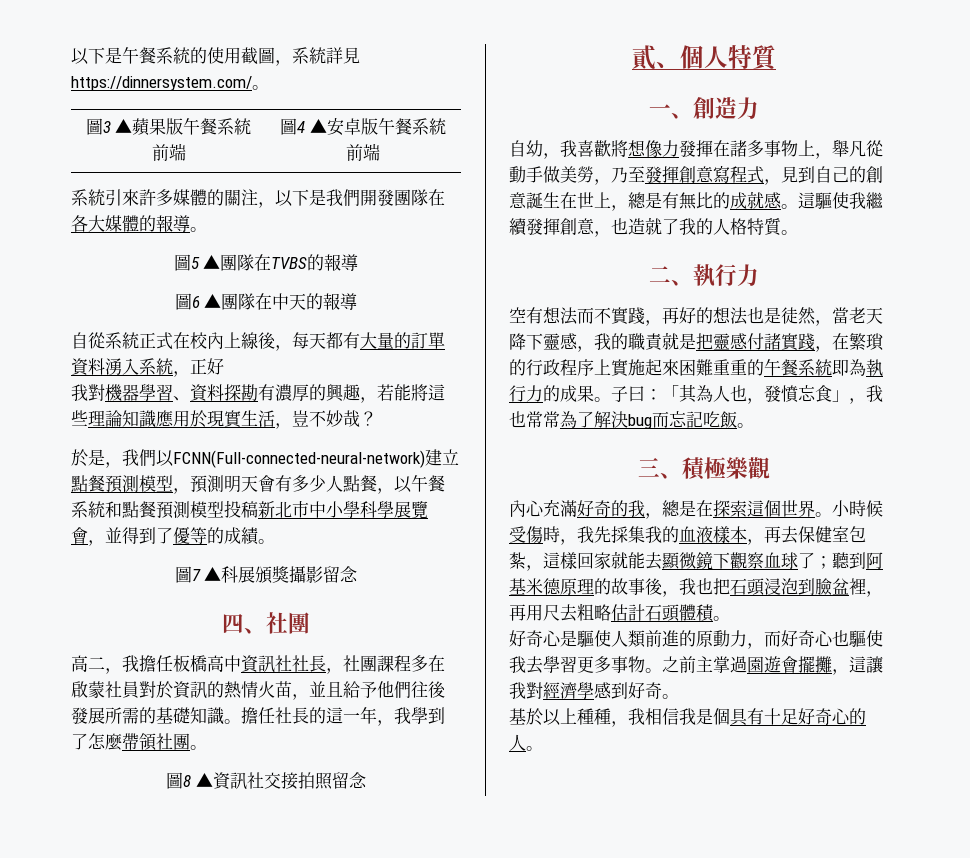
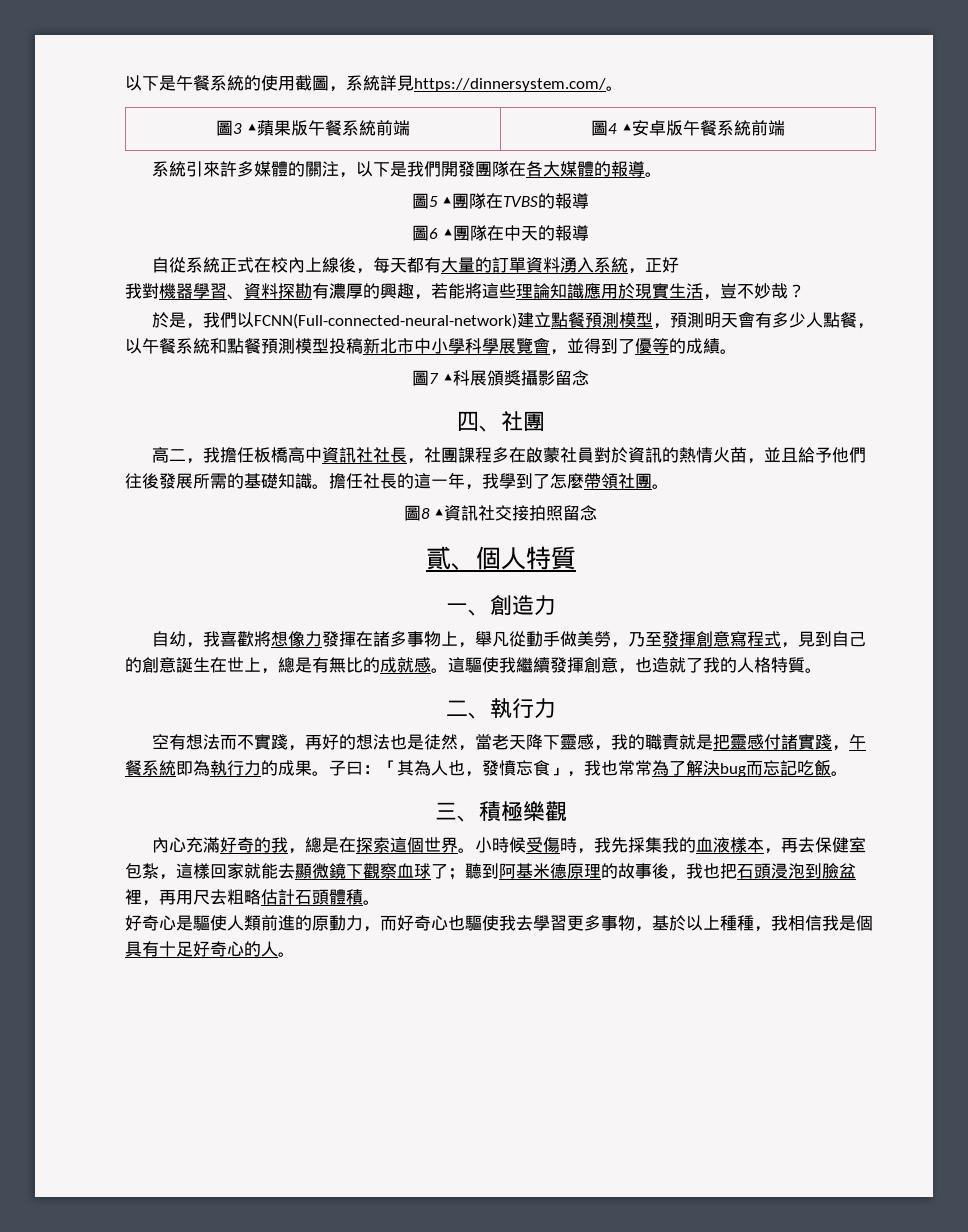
[832,333,884,351] [509,359,764,377] 在繁瑣的行政程序上實施起來困難重重的 -> (849, 748) none
[645,656,883,675] [509,682,679,699] 。之前主掌過園遊會擺攤，這讓我對經濟學感到好奇。 // -> [635,926,652,932] ，

